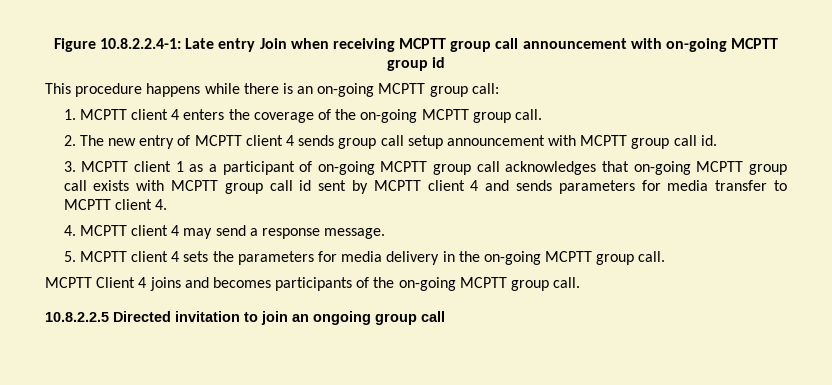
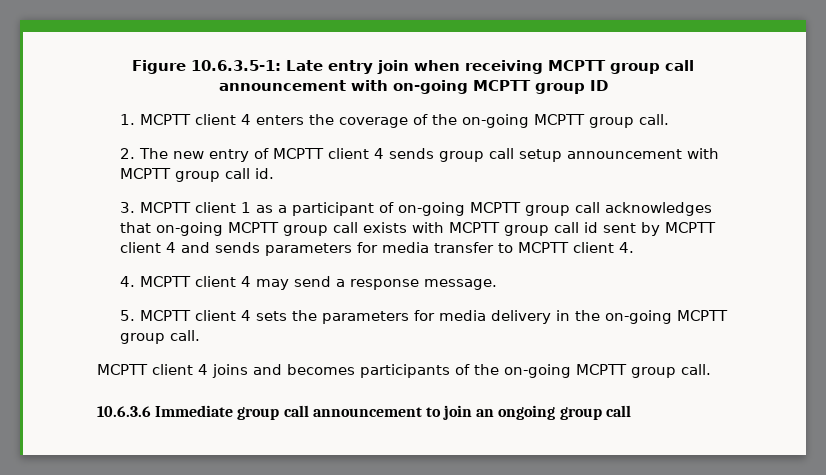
[99,38,181,49] 10.8.2.2.4-1: -> [191,60,281,71] 10.6.3.5-1:
[259,38,287,49] Join -> [377,60,409,74] join
[432,57,446,68] [45,83,499,97] id // This procedure happens while there is an on-going MCPTT group call: -> [589,80,608,91] ID
[96,277,136,288] Client -> [152,364,193,375] client
[45,311,240,322] 10.8.2.2.5 Directed invitation -> [97,405,422,420] 10.6.3.6 Immediate group call announcement

